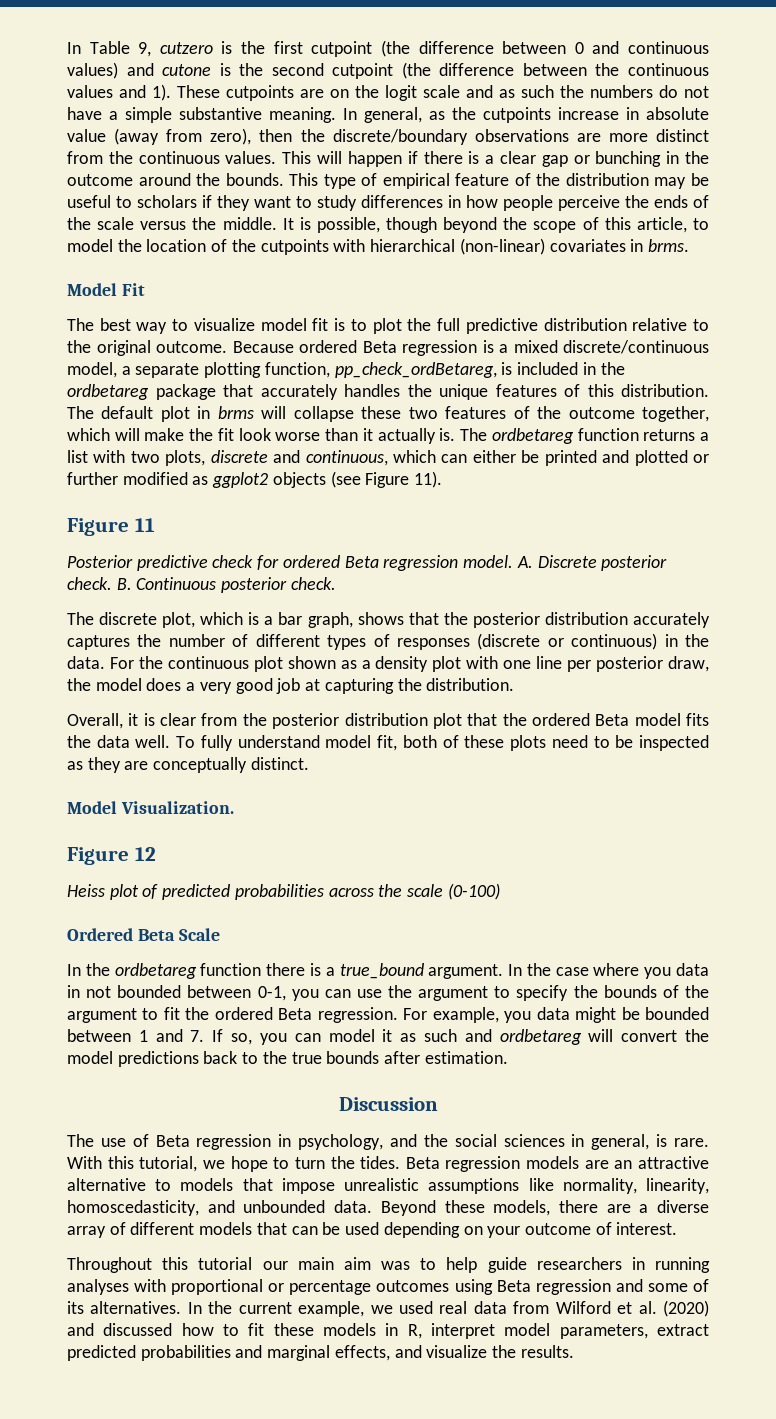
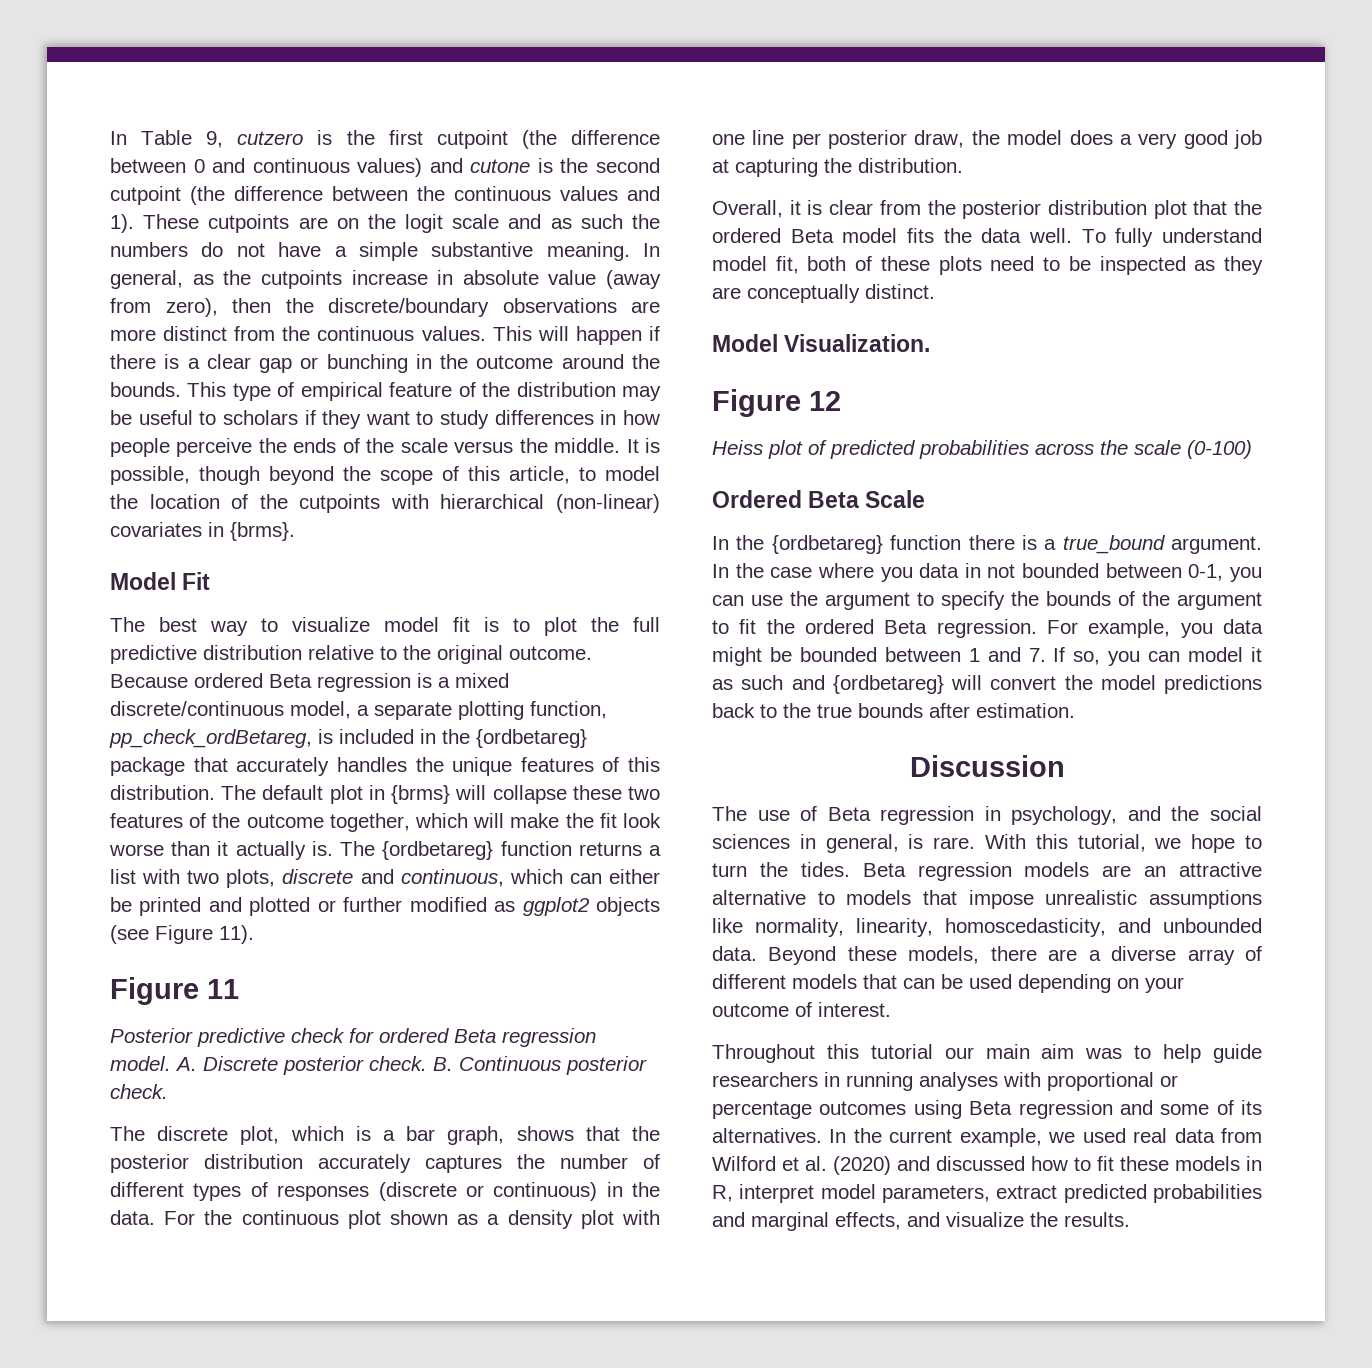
[647,239,689,252] brms. -> [230,522,295,541] {brms}.
[67,384,149,400] ordbetareg -> [476,729,587,748] {ordbetareg}
[217,406,254,419] brms -> [391,785,451,804] {brms}
[491,428,574,444] ordbetareg -> [382,841,494,860] {ordbetareg}
[114,963,197,979] ordbetareg -> [771,535,883,554] {ordbetareg}
[499,1029,582,1045] ordbetareg -> [832,675,944,694] {ordbetareg}

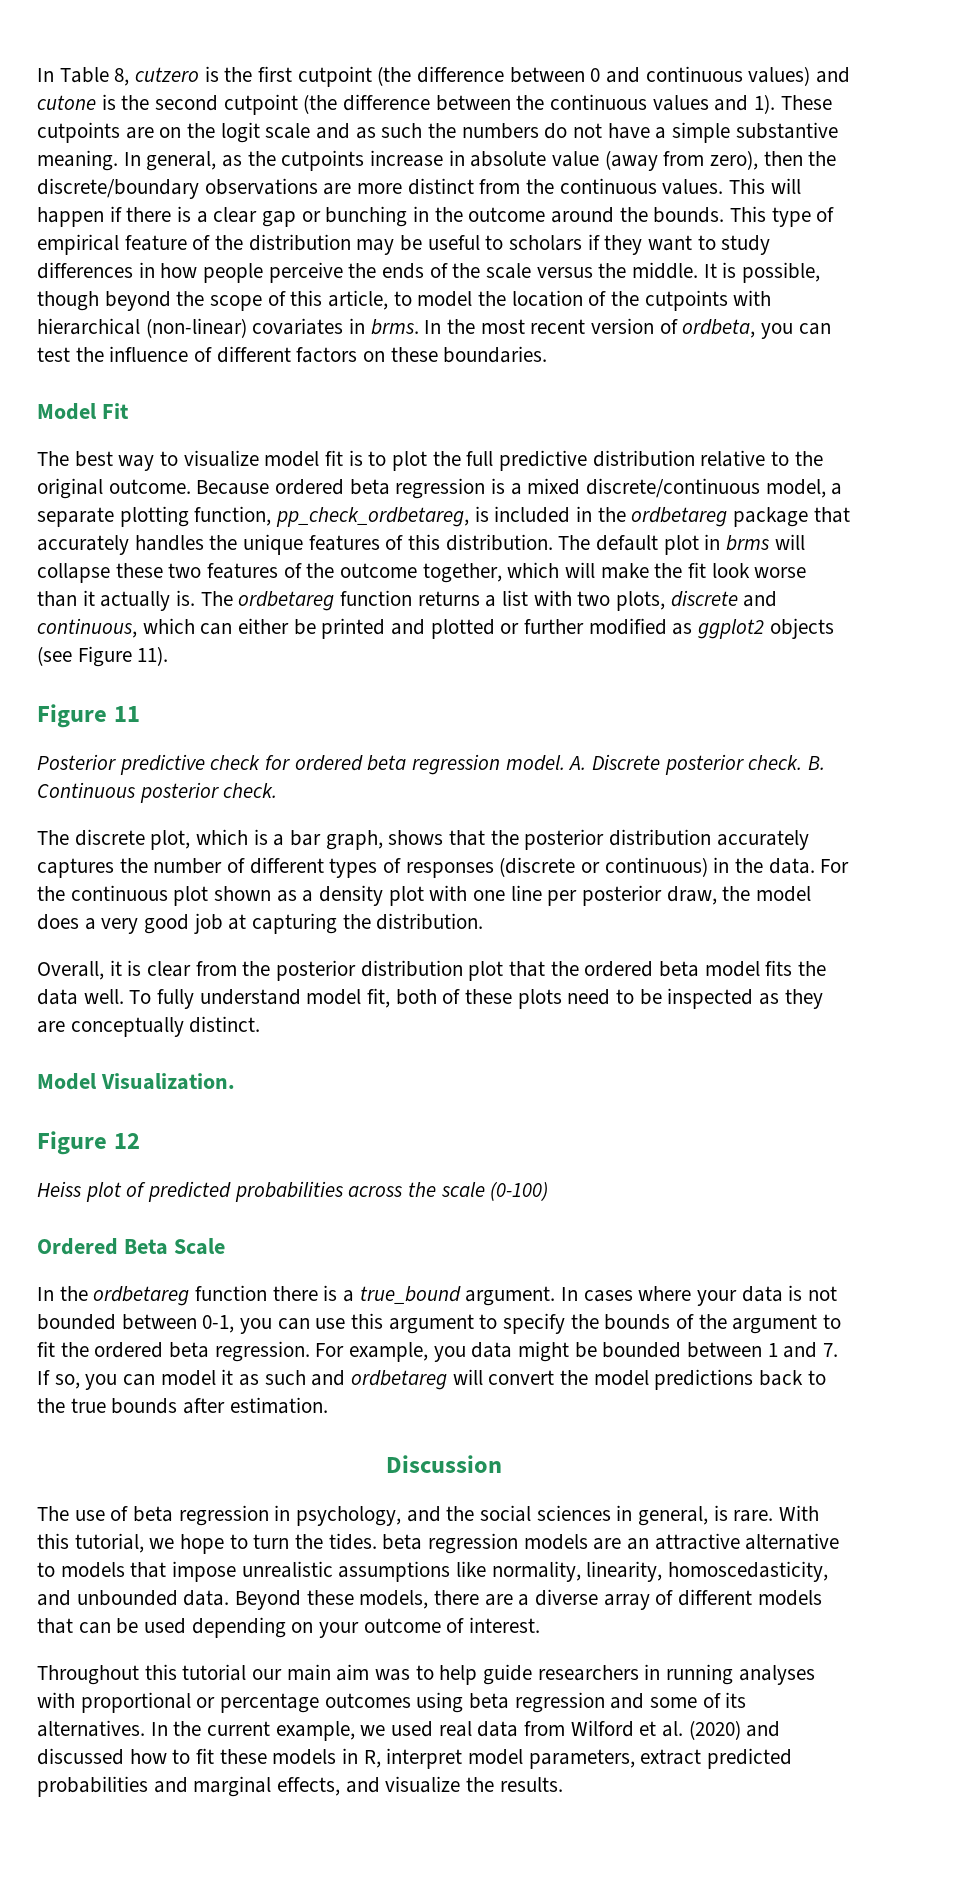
[206,131,224,148] 9, -> [114,68,130,86] 8,
[230,522,295,541] {brms}. -> [370,318,831,339] [37,346,548,363] brms. In the most recent version of ordbeta, you can test the influence of different factors on these boundaries.
[269,674,312,688] Beta -> [349,479,390,495] beta
[109,729,312,748] pp_check_ordBetareg, -> [276,507,470,527] pp_check_ordbetareg,
[476,729,587,748] {ordbetareg} -> [631,507,728,527] ordbetareg
[391,785,451,804] {brms} -> [726,535,770,551] brms
[382,841,494,860] {ordbetareg} -> [238,591,335,611] ordbetareg
[454,1029,496,1043] Beta -> [367,755,407,771] beta
[790,229,834,243] Beta -> [659,961,700,977] beta
[771,535,883,554] {ordbetareg} -> [93,1286,190,1306] ordbetareg
[735,563,981,582] the case where you data in -> [583,1285,803,1306] cases where your data is
[790,591,818,606] the -> [351,1313,384,1329] this
[884,620,928,634] Beta -> [169,1342,210,1358] beta
[832,675,944,694] {ordbetareg} -> [351,1370,448,1390] ordbetareg
[827,807,871,821] Beta -> [133,1506,174,1522] beta
[862,863,906,877] Beta -> [382,1534,423,1550] beta
[969,1101,1013,1115] Beta -> [469,1693,510,1709] beta

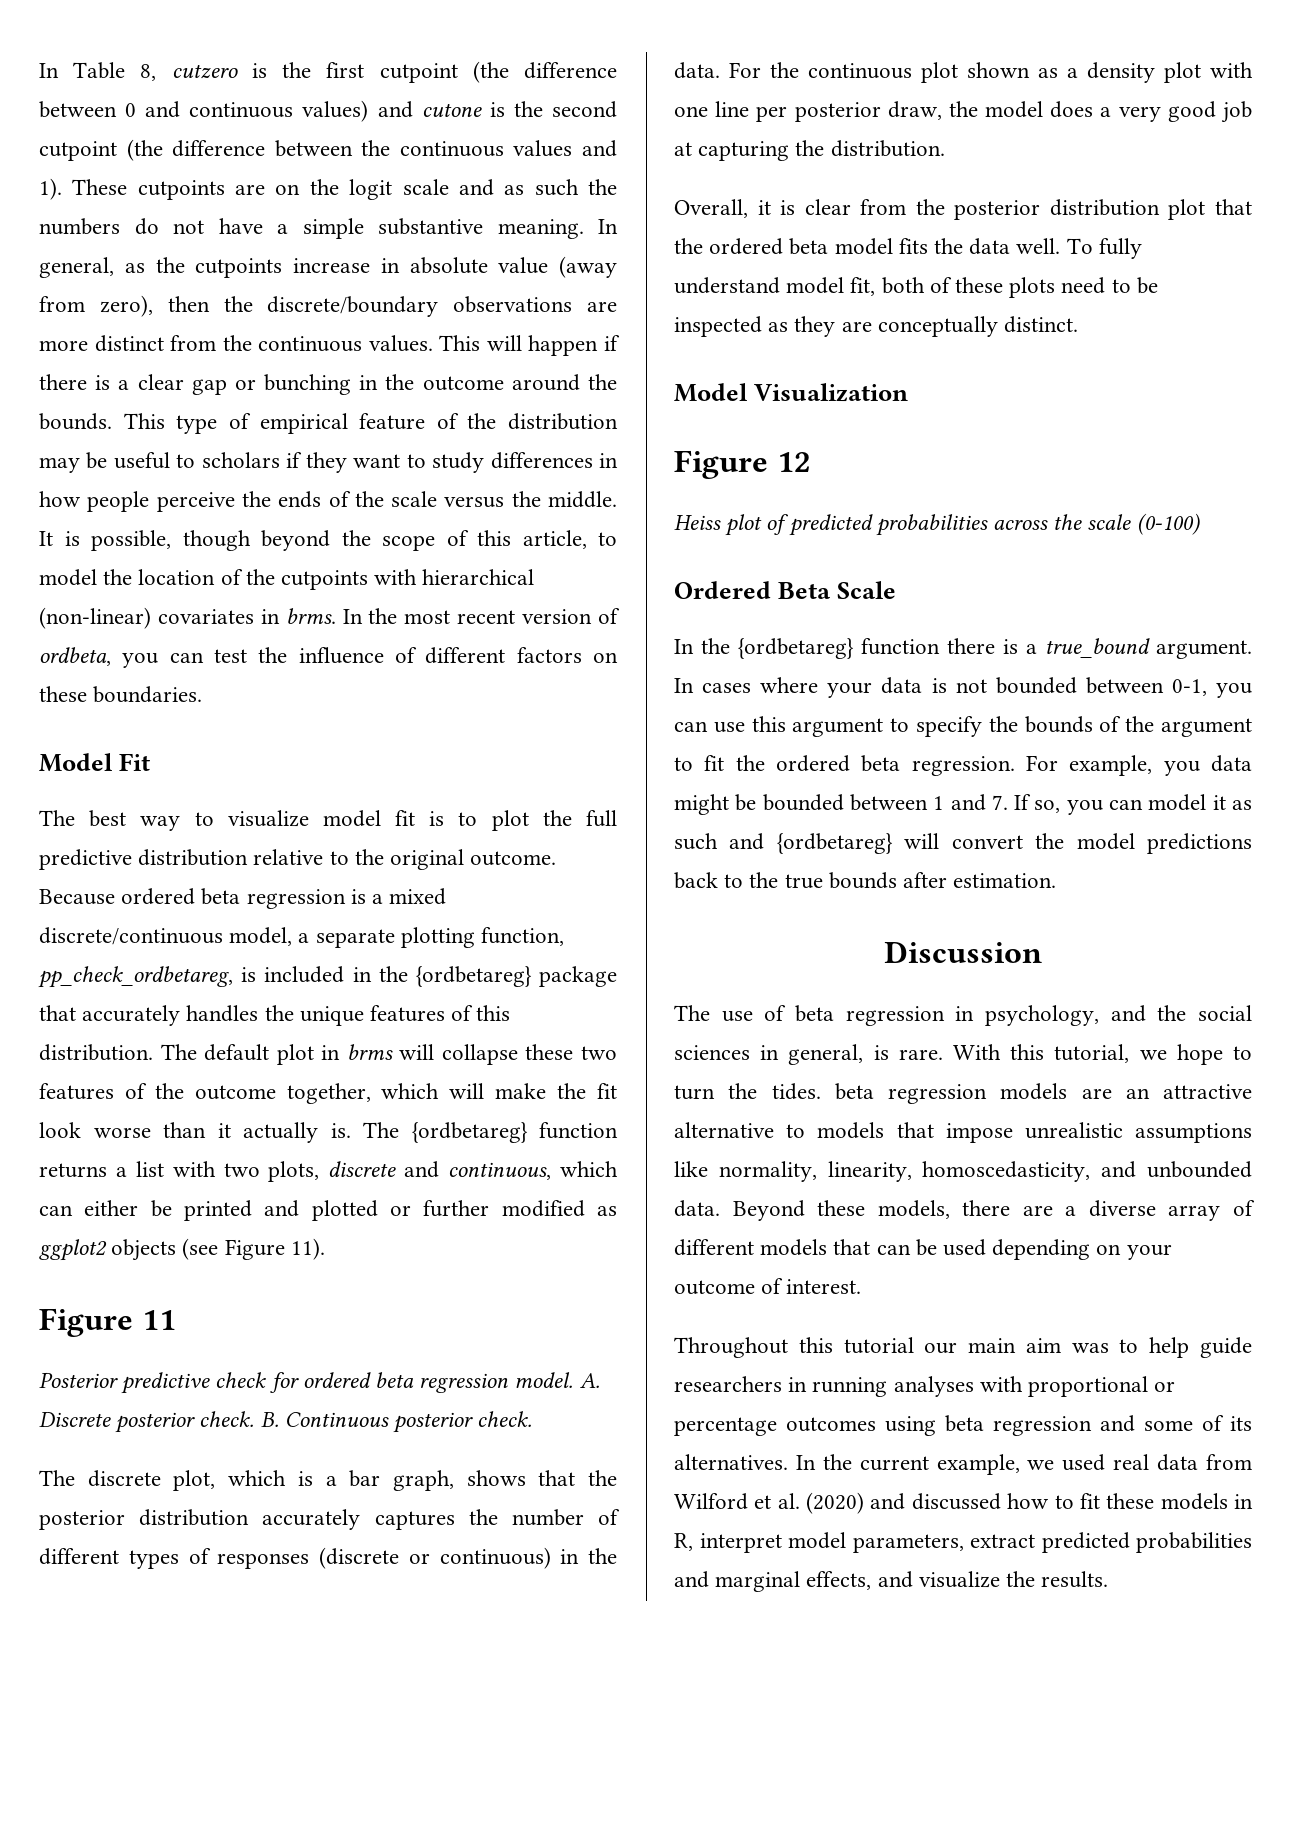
[631,507,728,527] ordbetareg -> [415,966,532,987] {ordbetareg}
[238,591,335,611] ordbetareg -> [411,1122,528,1143] {ordbetareg}
[100,1073,235,1090] Visualization. -> [754,383,909,402] Visualization
[93,1286,190,1306] ordbetareg -> [738,638,854,659] {ordbetareg}
[351,1370,448,1390] ordbetareg -> [776,833,893,854] {ordbetareg}

